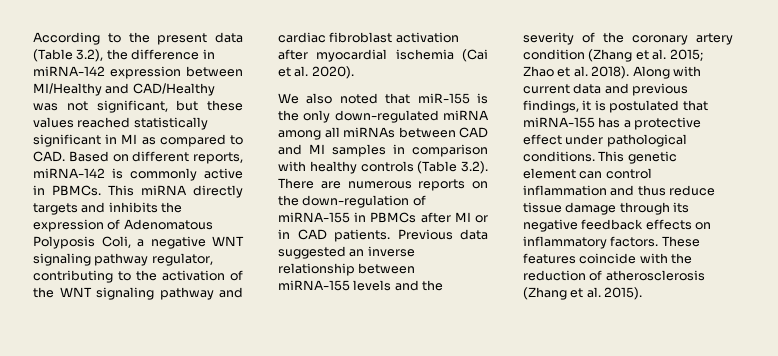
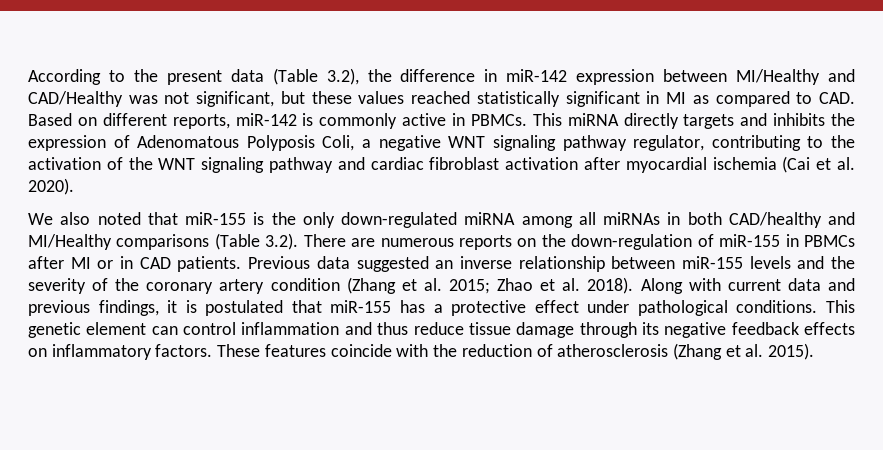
[33,66,105,76] miRNA-142 -> [506,69,568,82] miR-142
[33,168,105,178] miRNA-142 -> [235,113,297,126] miR-142
[398,127,488,138] [278,144,488,157] [278,161,414,174] between CAD and MI samples in comparison with healthy controls -> [667,212,855,228] [28,234,210,250] in both CAD/healthy and MI/Healthy comparisons
[278,212,350,223] miRNA-155 -> [719,234,781,247] miR-155
[278,280,350,291] miRNA-155 -> [681,256,743,269] miR-155
[523,117,595,128] miRNA-155 -> [330,300,392,313] miR-155

